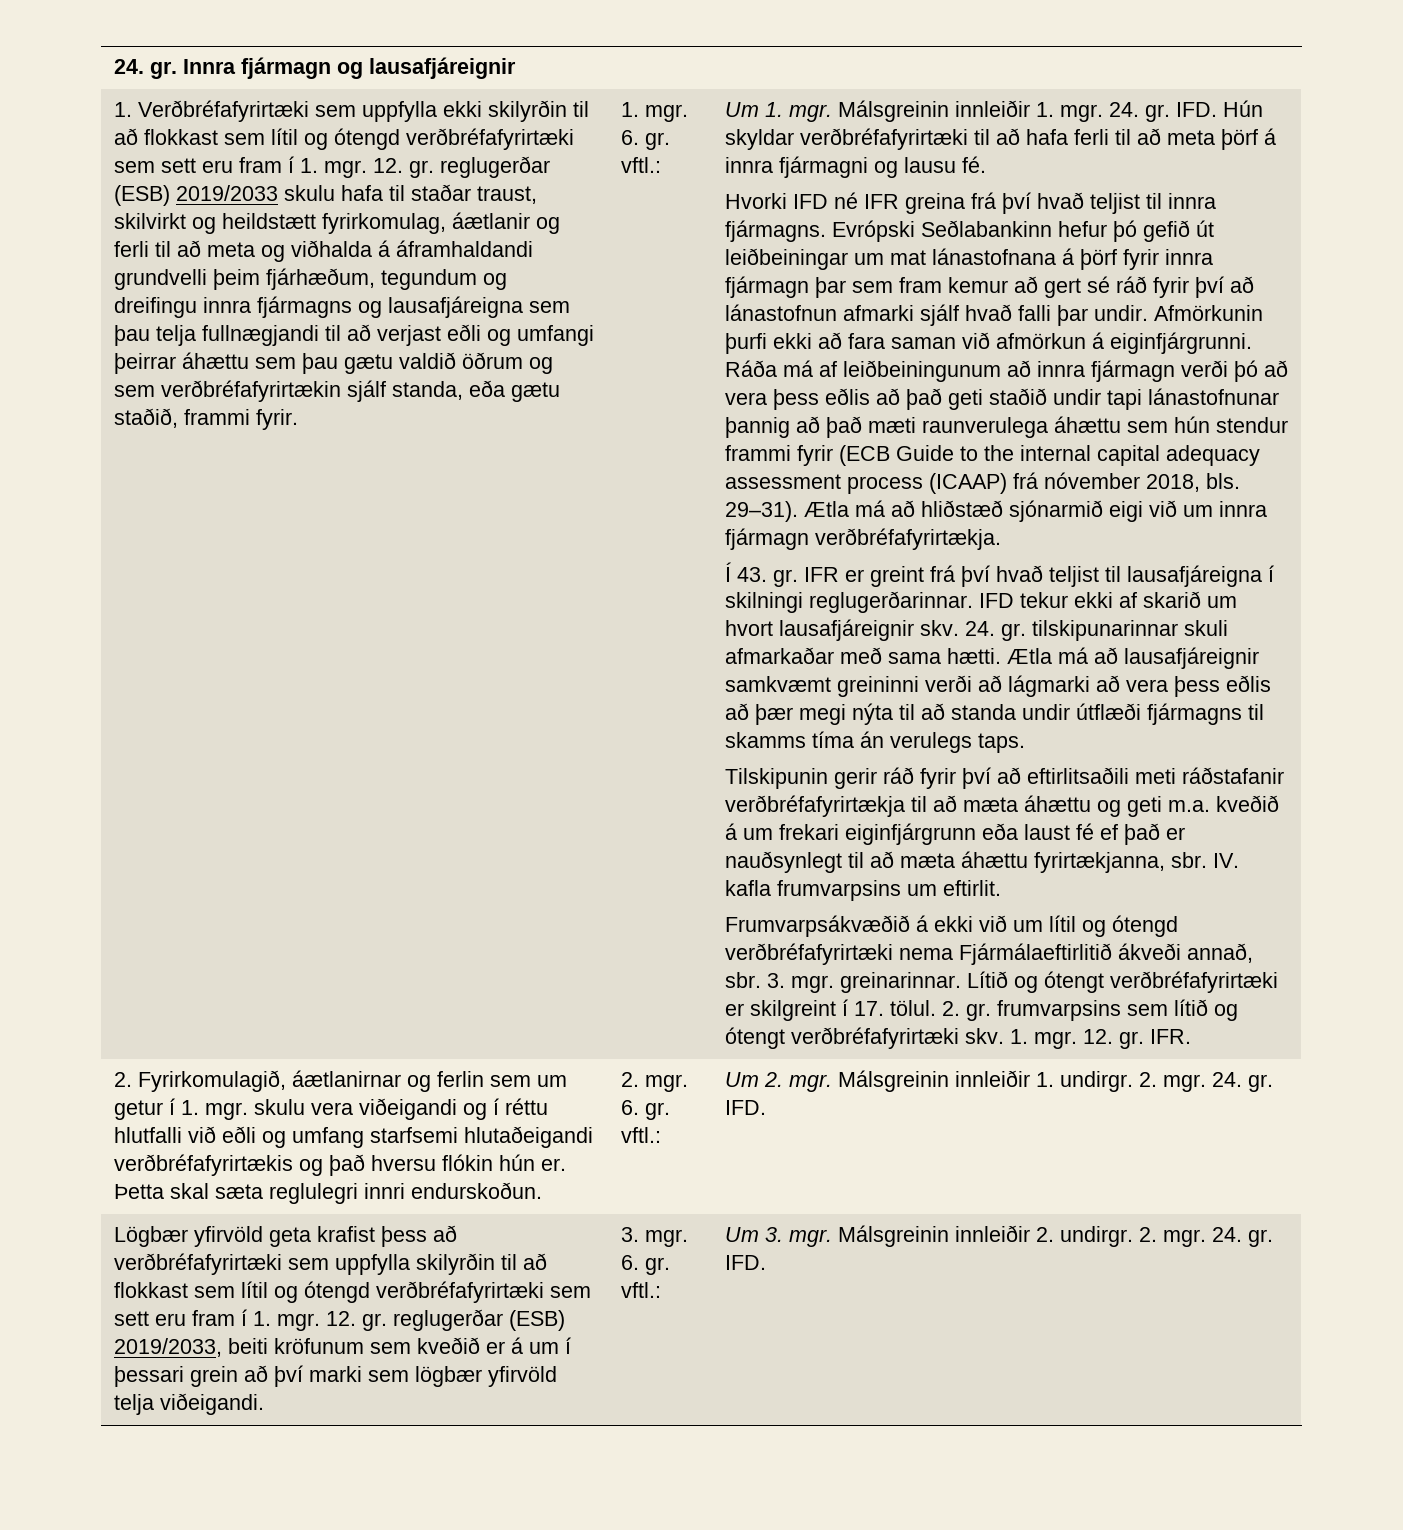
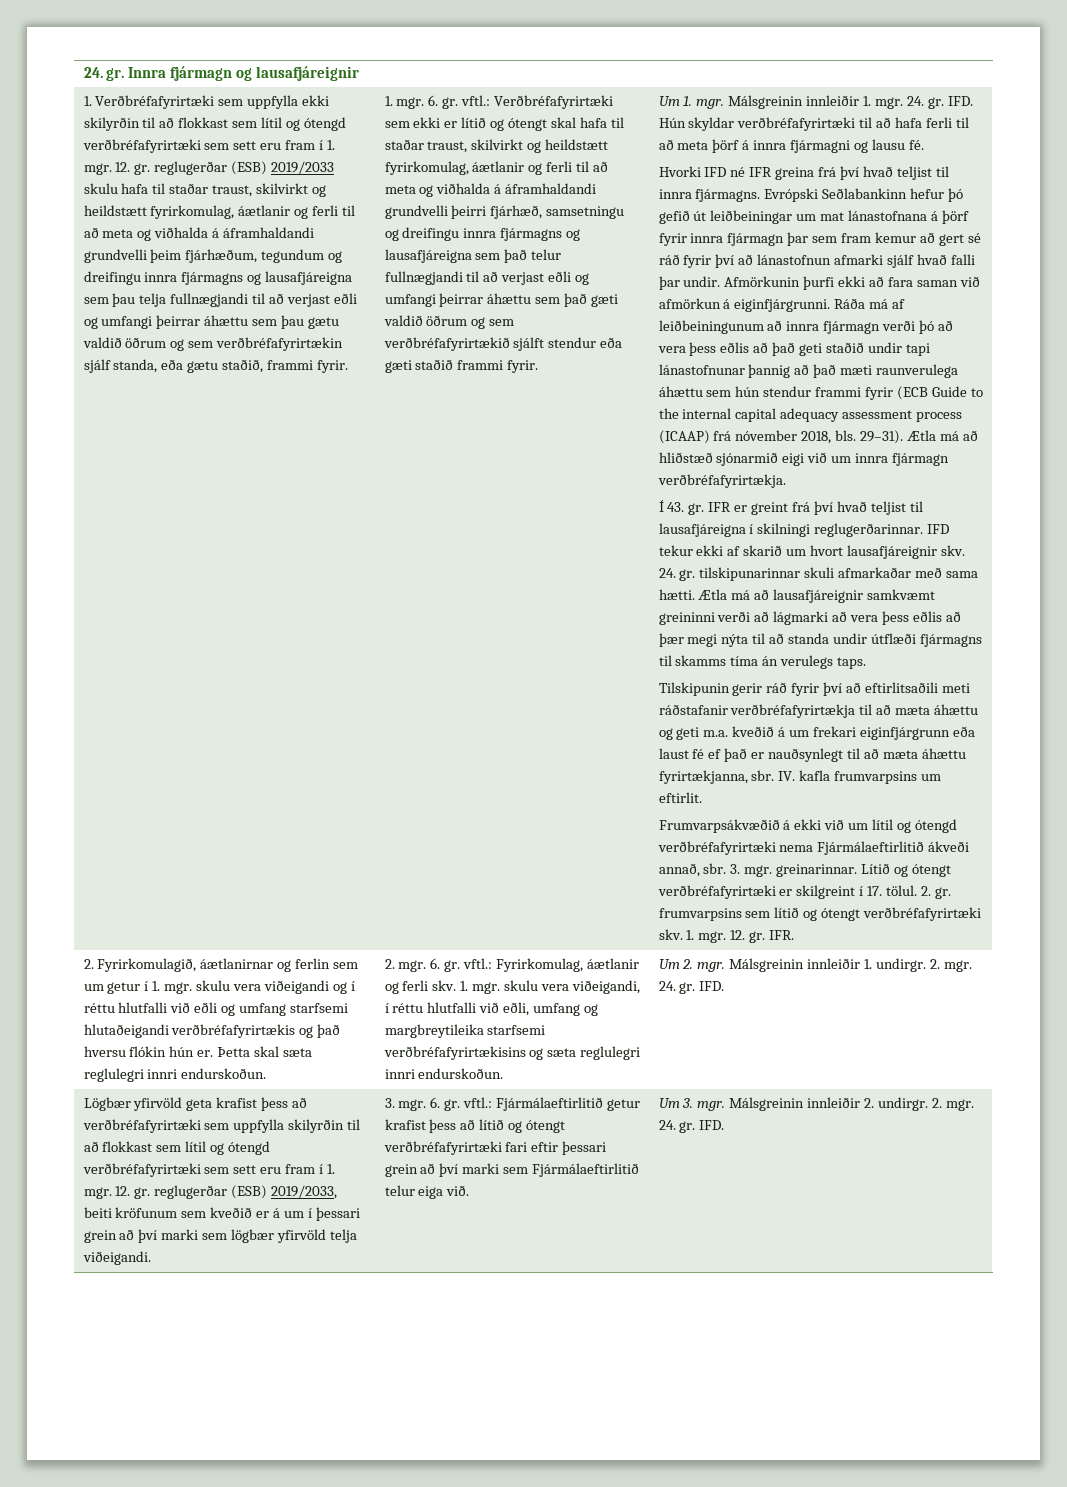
(662, 165) none -> [494,95,614,109] [384,117,624,131] [384,139,609,153] [384,161,609,175] [384,183,597,197] [384,205,625,219] [384,227,581,241] [384,249,562,263] [384,271,590,285] [384,293,619,307] [383,315,515,329] [383,337,623,351] [384,359,539,373] Verðbréfafyrirtæki sem ekki er lítið og ótengt skal hafa til staðar traust, skilvirkt og heildstætt fyrirkomulag, áætlanir og ferli til að meta og viðhalda á áframhaldandi grundvelli þeirri fjárhæð, samsetningu og dreifingu innra fjármagns og lausafjáreigna sem það telur fullnægjandi til að verjast eðli og umfangi þeirrar áhættu sem það gæti valdið öðrum og sem verðbréfafyrirtækið sjálft stendur eða gæti staðið frammi fyrir.
(662, 1135) none -> [496,958,639,972] [384,980,640,994] [384,1002,598,1016] [384,1024,546,1038] [383,1046,641,1060] [384,1068,504,1079] Fyrirkomulag, áætlanir og ferli skv. 1. mgr. skulu vera viðeigandi, í réttu hlutfalli við eðli, umfang og margbreytileika starfsemi verðbréfafyrirtækisins og sæta reglulegri innri endurskoðun.
(662, 1290) none -> [496,1097,640,1111] [384,1119,566,1133] [383,1141,607,1155] [384,1163,640,1177] [384,1185,470,1199] Fjármálaeftirlitið getur krafist þess að lítið og ótengt verðbréfafyrirtæki fari eftir þessari grein að því marki sem Fjármálaeftirlitið telur eiga við.

